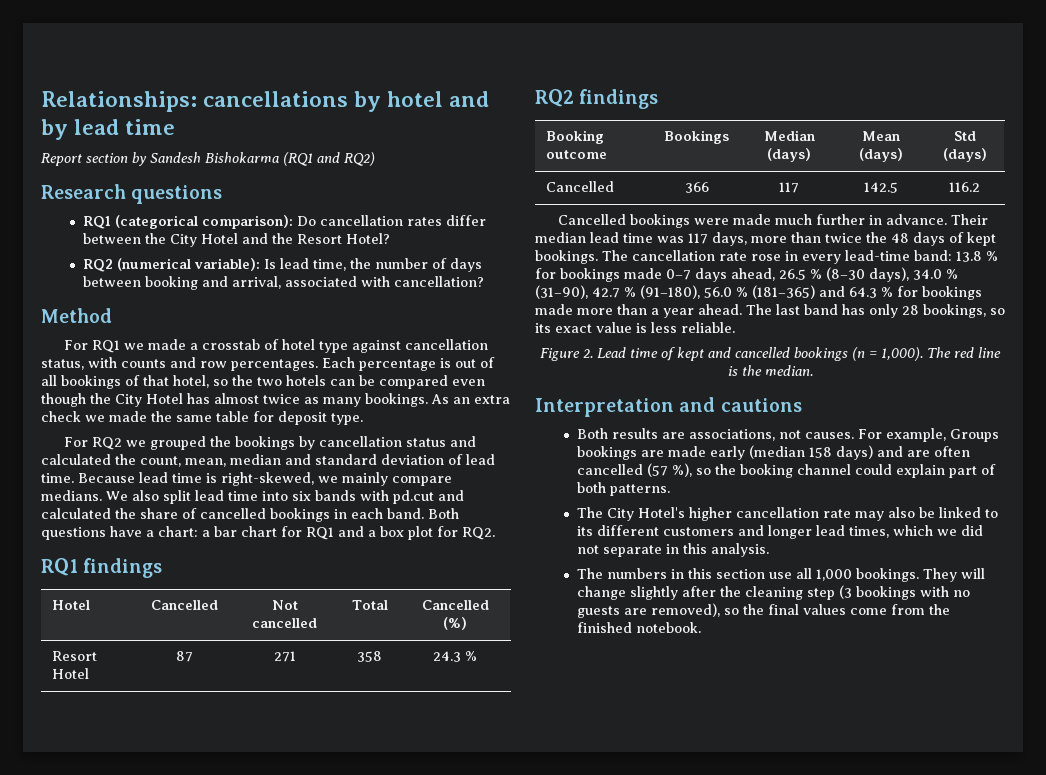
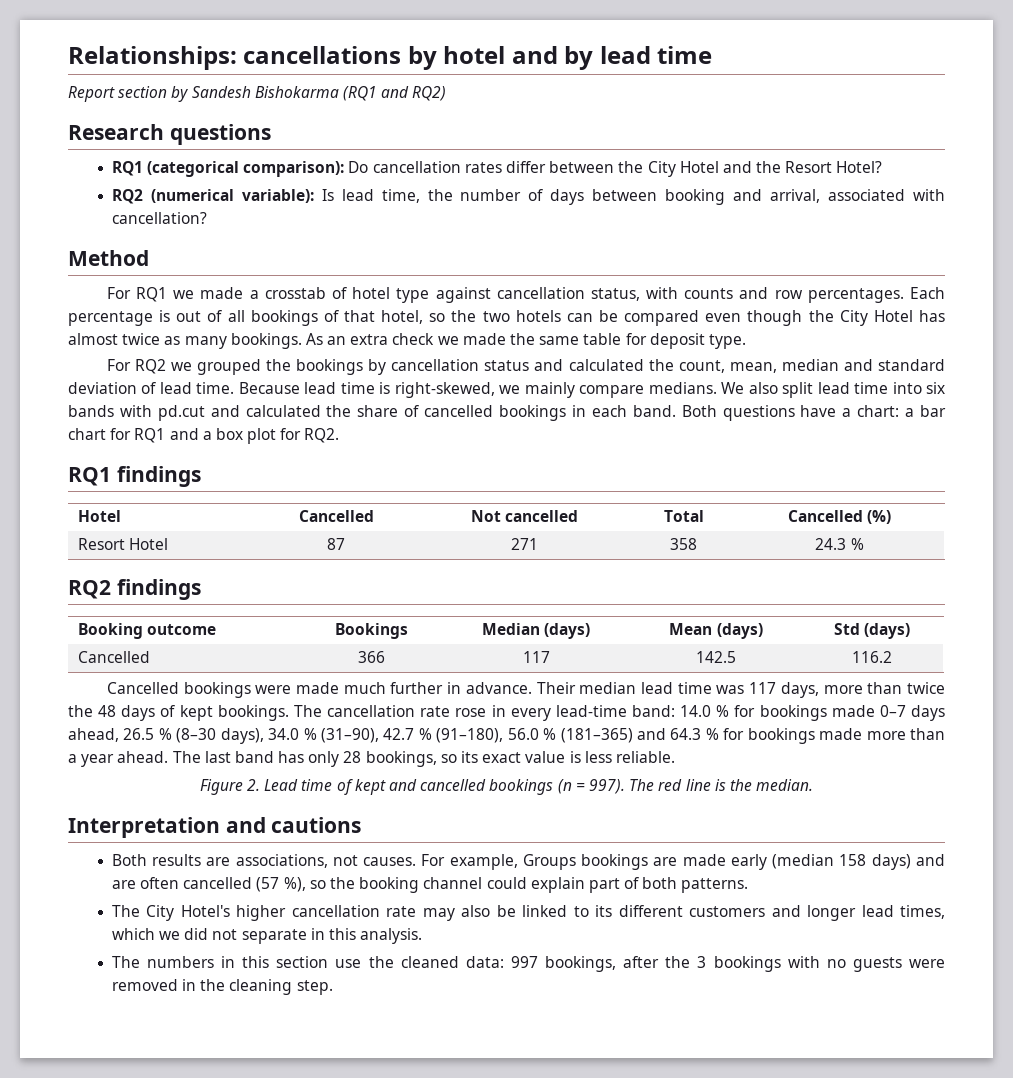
[956,251,982,262] 13.8 -> [680,705,712,717] 14.0
[881,347,923,361] 1,000). -> [588,779,625,794] 997).
[796,568,986,582] [577,585,971,600] [577,603,951,618] [577,622,702,633] all 1,000 bookings. They will change slightly after the cleaning step (3 bookings with no guests are removed), so the final values come from the finished notebook. -> [368,956,946,972] [111,979,333,995] the cleaned data: 997 bookings, after the 3 bookings with no guests were removed in the cleaning step.

